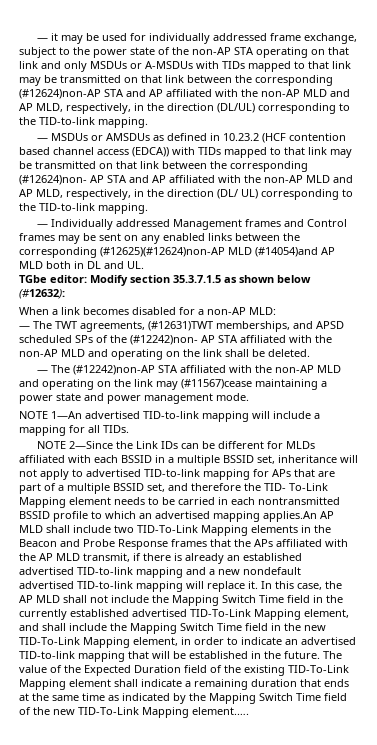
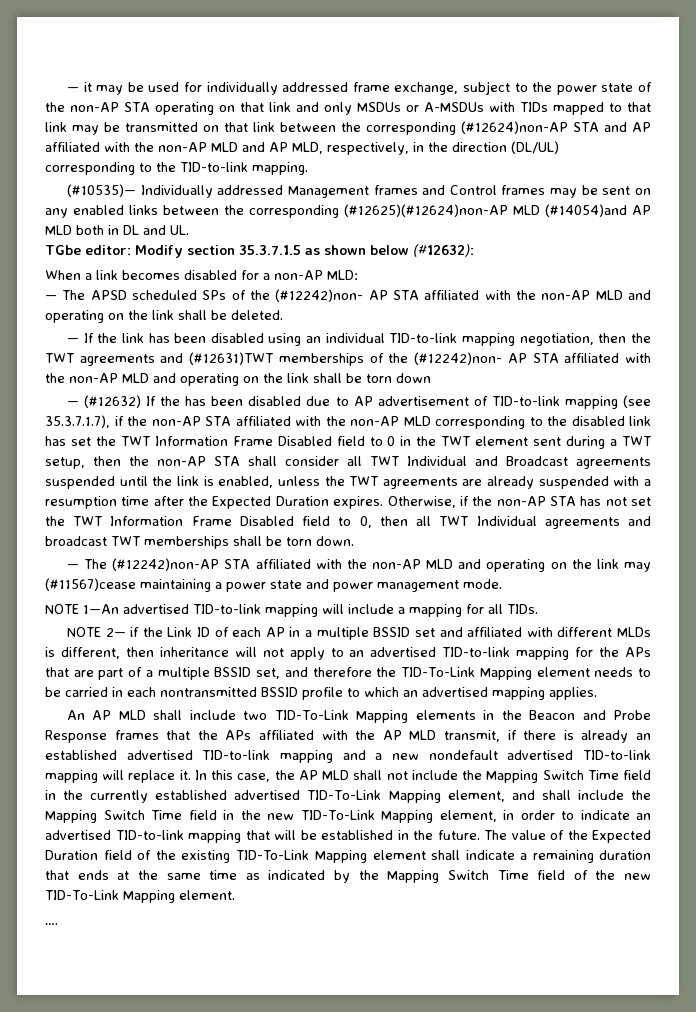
[37,133,347,143] [19,147,352,158] [19,161,308,172] [19,175,353,185] [19,189,353,200] [19,203,148,214] [37,224,49,227] — MSDUs or AMSDUs as defined in 10.23.2 (HCF contention based channel access (EDCA)) with TIDs mapped to that link may be transmitted on that link between the corresponding (#12624)non- AP STA and AP affiliated with the non-AP MLD and AP MLD, respectively, in the direction (DL/ UL) corresponding to the TID-to-link mapping. // — -> [66,184,136,197] (#10535)—
[55,321,313,332] TWT agreements, (#12631)TWT memberships, and -> (86, 295) none
(310, 353) none -> [66,333,651,346] [45,352,652,366] [45,373,431,386] [66,395,652,409] [45,415,651,429] [45,436,652,449] [45,456,651,469] [45,476,651,489] [45,496,651,509] [45,516,651,529] [45,536,354,549] // — If the link has been disabled using an individual TID-to-link mapping negotiation, then the TWT agreements and (#12631)TWT memberships of the (#12242)non- AP STA affiliated with the non-AP MLD and operating on the link shall be torn down // — (#12632) If the has been disabled due to AP advertisement of TID-to-link mapping (see 35.3.7.1.7), if the non-AP STA affiliated with the non-AP MLD corresponding to the disabled link has set the TWT Information Frame Disabled field to 0 in the TWT element sent during a TWT setup, then the non-AP STA shall consider all TWT Individual and Broadcast agreements suspended until the link is enabled, unless the TWT agreements are already suspended with a resumption time after the Expected Duration expires. Otherwise, if the non-AP STA has not set the TWT Information Frame Disabled field to 0, then all TWT Individual agreements and broadcast TWT memberships shall be torn down.
[69,441,316,449] [19,455,275,466] 2—Since the Link IDs can be different for MLDs affiliated with each BSSID in a multiple BSSID set, -> [105,627,651,640] [45,647,154,659] 2— if the Link ID of each AP in a multiple BSSID set and affiliated with different MLDs is different, then
(83, 473) none -> [349,650,365,657] an
(269, 473) none -> [599,647,620,657] the
[264,483,328,491] TID- To-Link -> [401,667,476,677] TID-To-Link
[263,511,317,522] applies.An -> [549,687,597,700] [66,710,85,720] applies. // An
[192,707,249,715] element.…. -> [178,890,235,900] [45,923,58,925] element. // ….

